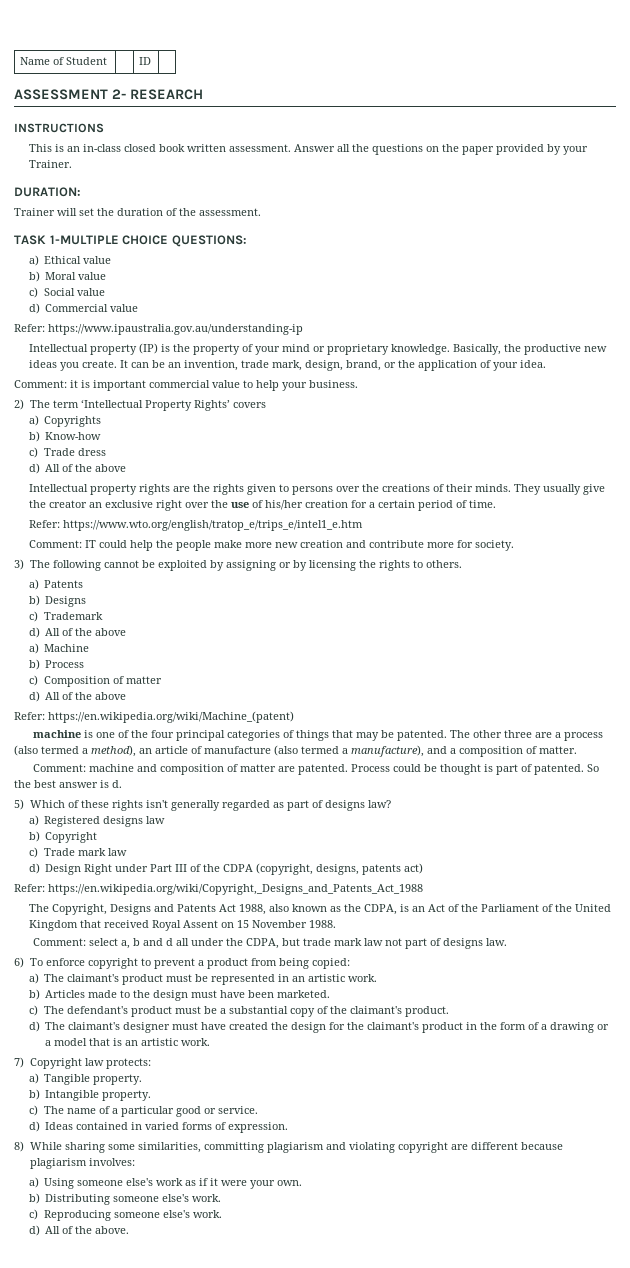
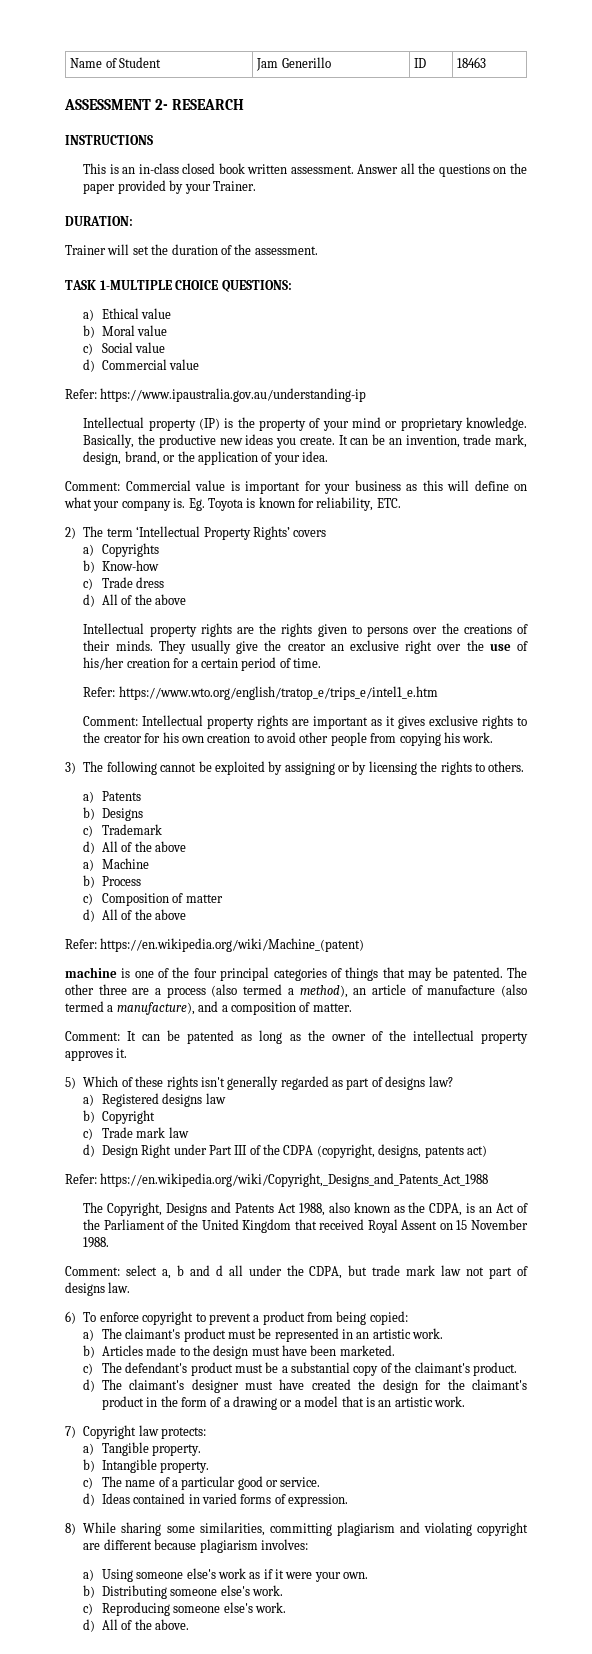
(108, 61) none -> [256,57,331,71] Jam Generillo
(152, 61) none -> [457,57,487,68] 18463
[70,380,358,391] it is important commercial value to help your business. -> [125,480,527,494] [64,497,401,511] Commercial value is important for your business as this will define on what your company is. Eg. Toyota is known for reliability, ETC.
[84,540,514,551] IT could help the people make more new creation and contribute more for society. -> [142,715,527,729] [83,732,494,746] Intellectual property rights are important as it gives exclusive rights to the creator for his own creation to avoid other people from copying his work.
[89,764,600,775] [14,780,122,788] machine and composition of matter are patented. Process could be thought is part of patented. So the best answer is d. -> [127,1030,528,1044] [65,1048,128,1061] It can be patented as long as the owner of the intellectual property approves it.

